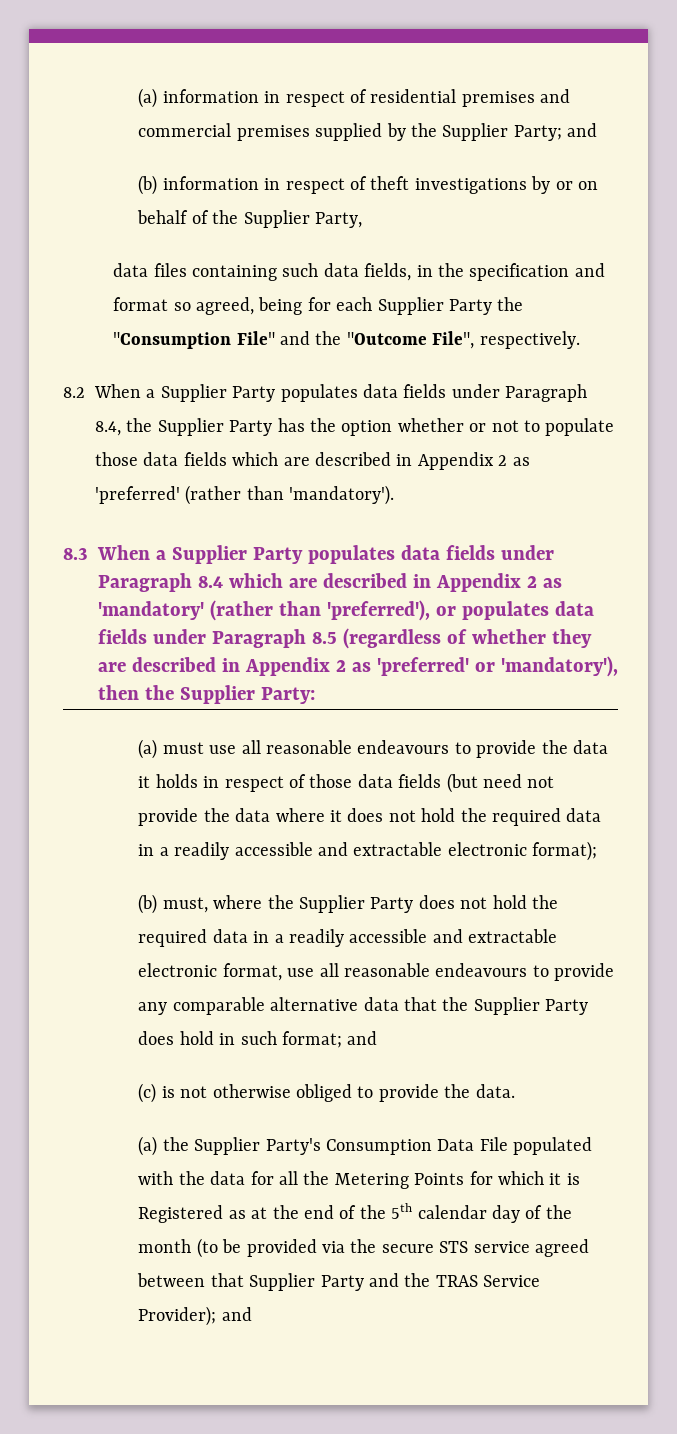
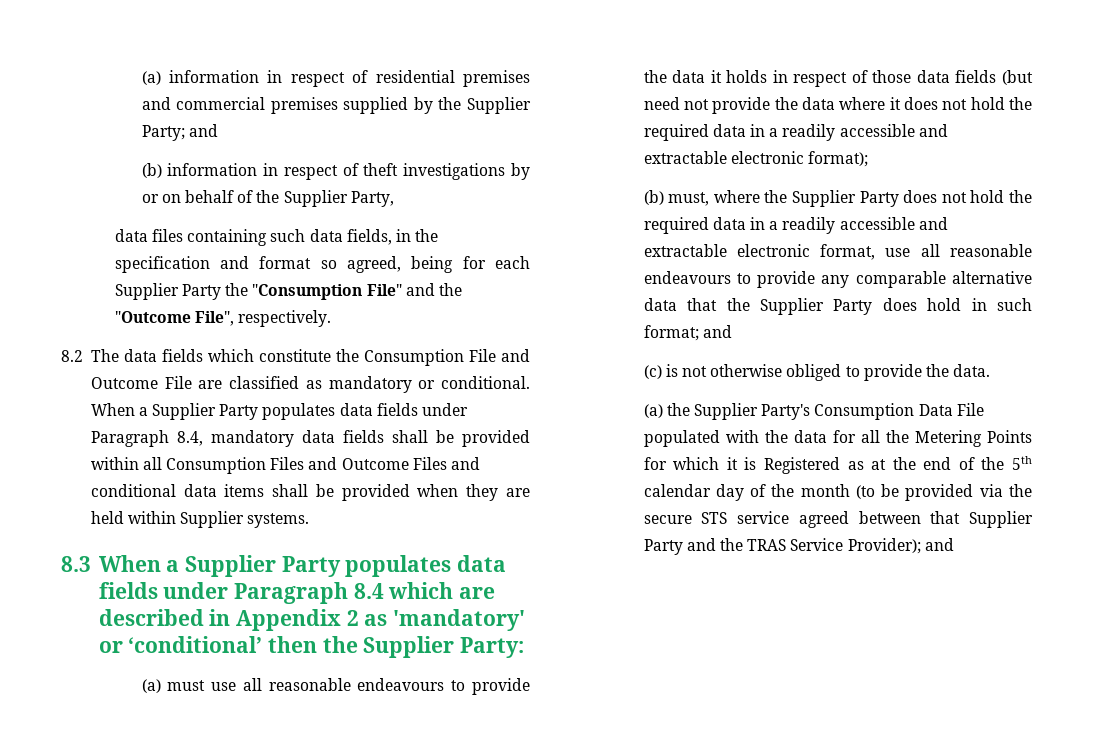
(85, 392) none -> [90,349,530,366] [90,376,530,393] The data fields which constitute the Consumption File and Outcome File are classified as mandatory or conditional.
[126,418,615,436] [95,452,530,470] [95,485,395,505] the Supplier Party has the option whether or not to populate those data fields which are described in Appendix 2 as 'preferred' (rather than 'mandatory'). -> [210,430,530,447] [90,457,481,474] [90,484,530,501] [90,511,310,528] mandatory data fields shall be provided within all Consumption Files and Outcome Files and conditional data items shall be provided when they are held within Supplier systems.
[209,600,594,621] [98,628,592,649] [98,656,618,677] (rather than 'preferred'), or populates data fields under Paragraph 8.5 (regardless of whether they are described in Appendix 2 as 'preferred' or 'mandatory'), -> [98,636,263,653] or ‘conditional’

